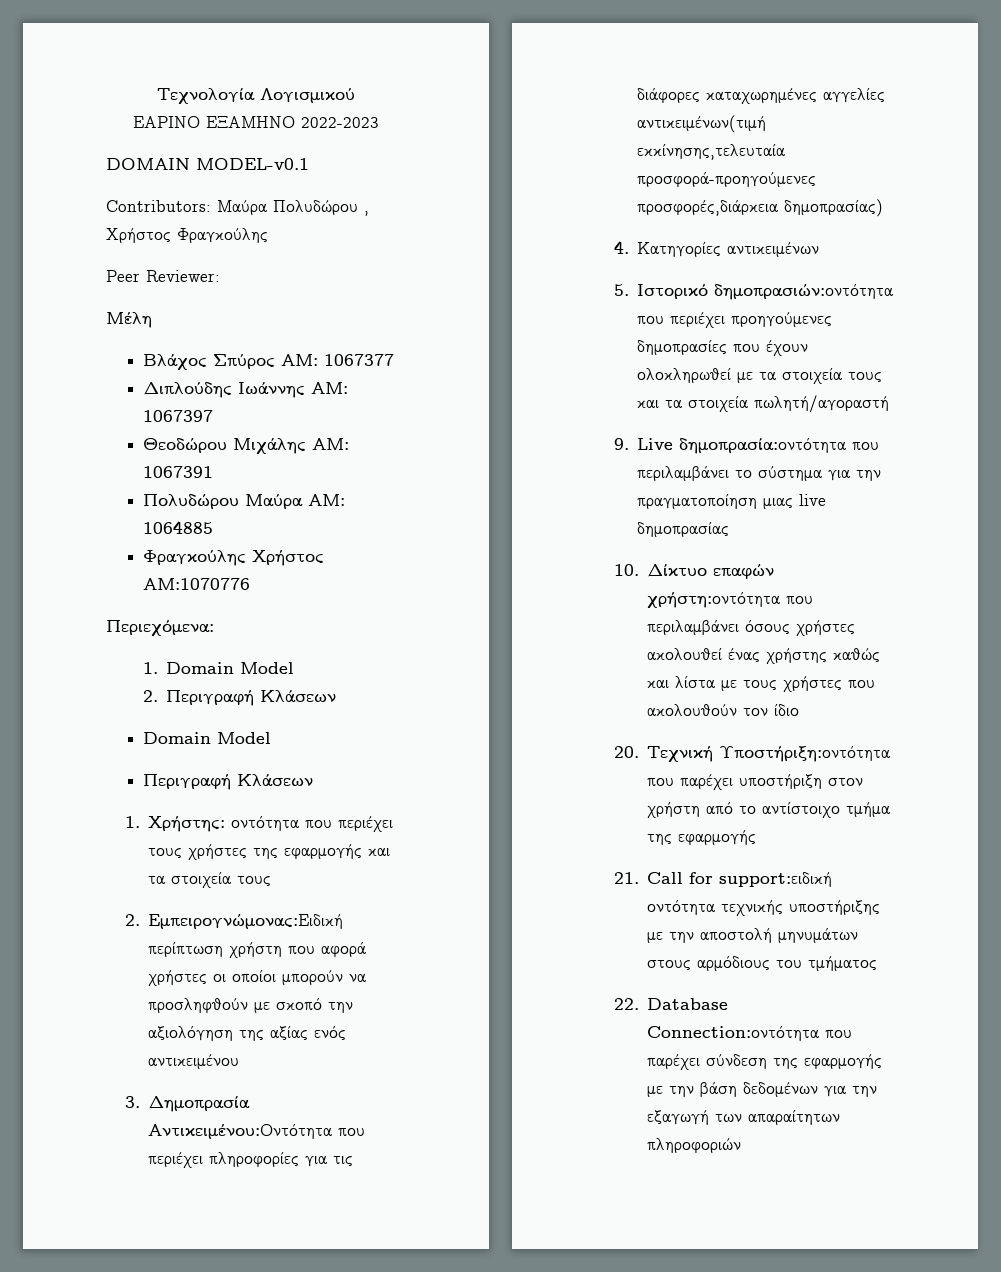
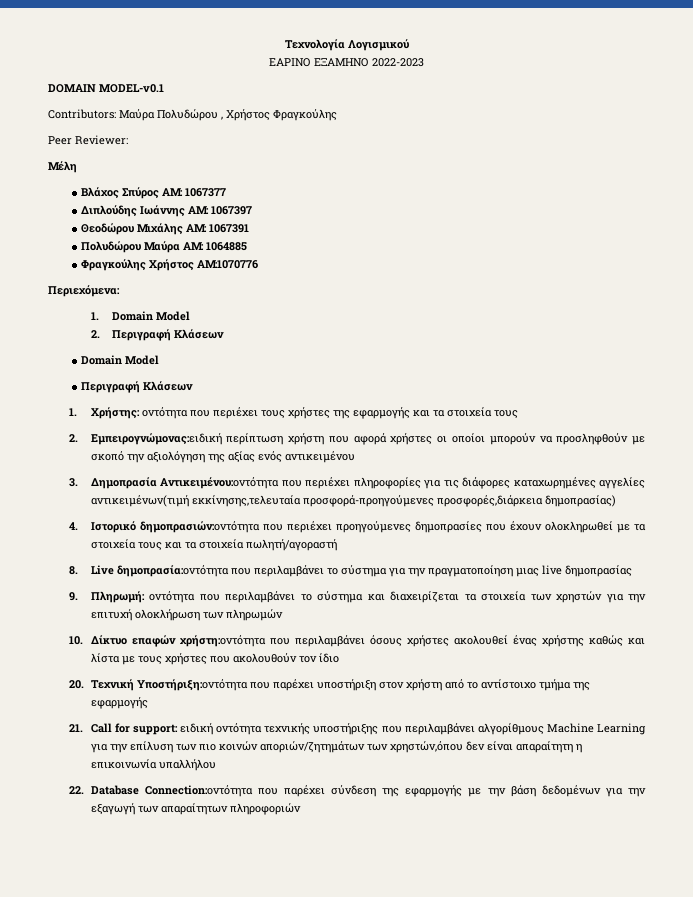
[147,914,343,929] Εμπειρογνώμονας:Ειδική -> [90,433,222,445] Εμπειρογνώμονας:ειδική
[147,1124,332,1139] Αντικειμένου:Οντότητα -> [160,477,280,489] Αντικειμένου:οντότητα
[636,242,819,257] [613,284,629,296] Κατηγορίες αντικειμένων // 5. -> (79, 526) none
[613,438,629,450] 9. -> [69,566,79,575] 8.
(729, 529) none -> [69,591,647,603] [90,609,283,621] // 9. Πληρωμή: οντότητα που περιλαμβάνει το σύστημα και διαχειρίζεται τα στοιχεία των χρηστών για την επιτυχή ολοκλήρωση των πληρωμών
[718,872,832,887] support:ειδική -> [132,723,214,735] support: ειδική
[646,928,858,943] [646,956,877,971] με την αποστολή μηνυμάτων στους αρμόδιους του τμήματος -> [381,723,646,735] [90,741,582,753] [90,759,216,771] που περιλαμβάνει αλγορίθμους Machine Learning για την επίλυση των πιο κοινών αποριών/ζητημάτων των χρηστών,όπου δεν είναι απαραίτητη η επικοινωνία υπαλλήλου

